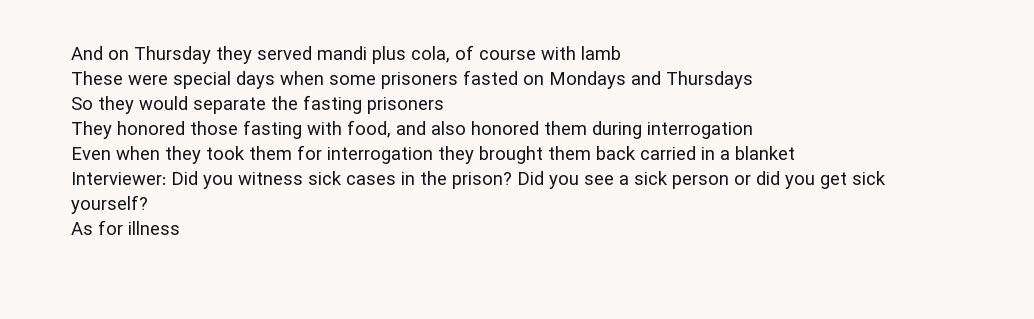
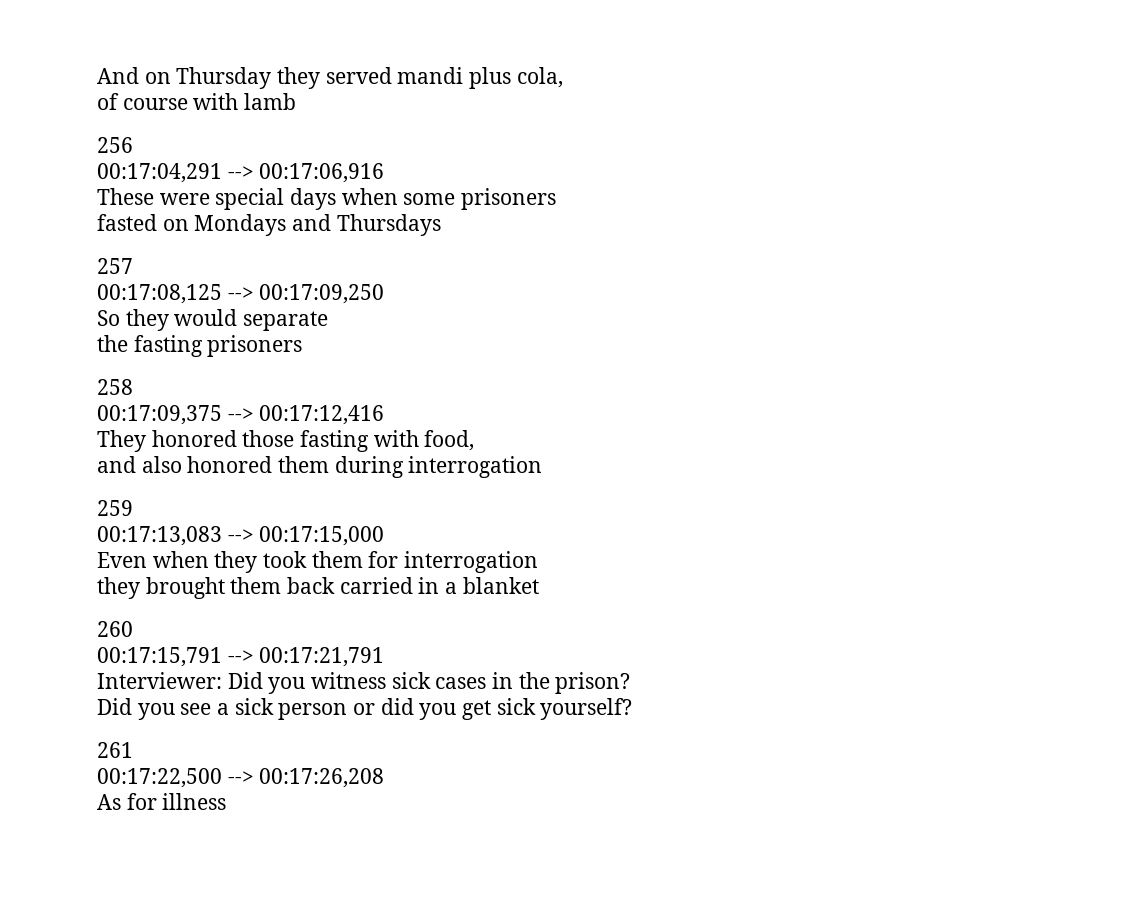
(450, 54) none -> (563, 77) //
(621, 53) none -> [97,137,133,153] [97,163,385,183] // 256 // 00:17:04,291 --> 00:17:06,916
(458, 80) none -> (557, 199) //
(753, 80) none -> [97,258,133,274] [97,284,385,304] // 257 // 00:17:08,125 --> 00:17:09,250
(266, 105) none -> (329, 321) //
(444, 105) none -> [97,379,133,395] [97,405,385,425] // 258 // 00:17:09,375 --> 00:17:12,416
(391, 129) none -> (475, 440) //
(753, 130) none -> [97,500,133,516] [97,526,385,546] // 259 // 00:17:13,083 --> 00:17:15,000
(433, 155) none -> (539, 562) //
(795, 153) none -> [97,621,133,637] [97,647,385,667] // 260 // 00:17:15,791 --> 00:17:21,791
(512, 180) none -> (631, 683) //
(148, 204) none -> [97,742,133,758] [97,768,385,788] // 261 // 00:17:22,500 --> 00:17:26,208

